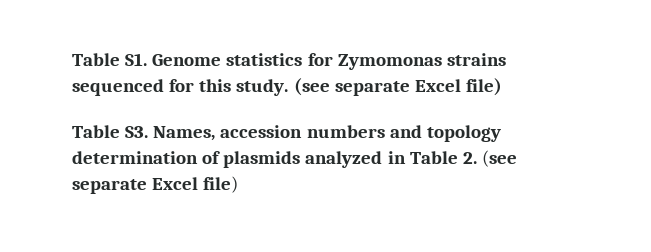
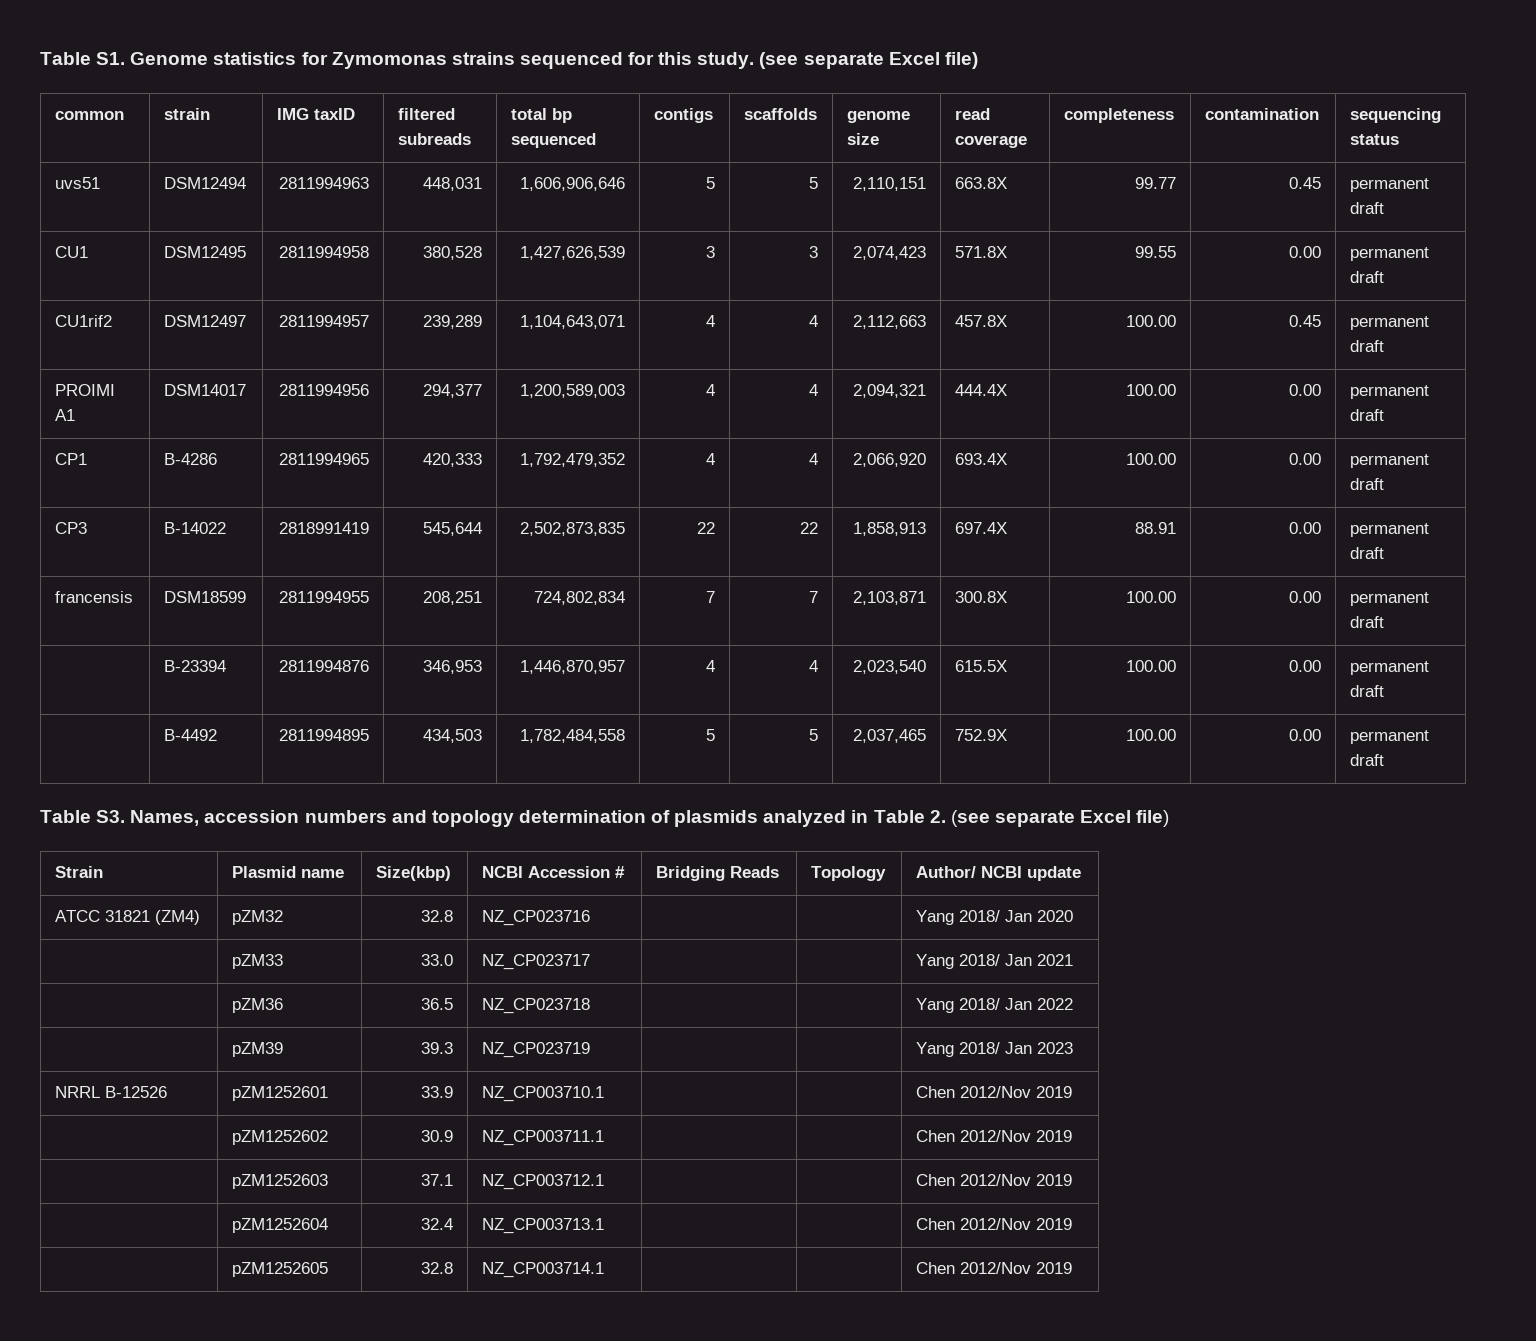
(502, 87) none -> [54,111,124,120] [163,108,210,120] [276,108,355,120] [397,108,455,120] [397,133,471,145] [510,108,572,123] [510,133,596,148] [653,108,713,123] [743,108,817,120] [846,111,910,123] [846,133,879,145] [954,108,990,120] [954,135,1027,148] [1063,108,1174,123] [1204,108,1319,120] [1349,108,1441,123] [1349,134,1399,145] [54,177,100,189] [163,177,246,189] [279,177,370,189] [423,177,483,191] [520,177,626,191] [706,177,716,189] [809,177,819,189] [853,177,927,191] [954,177,1007,189] [1135,177,1177,189] [1289,177,1322,189] [1349,178,1429,192] [1349,202,1384,214] [54,246,88,258] [163,246,246,258] [279,246,370,258] [423,246,483,260] [520,246,626,260] [706,246,716,258] [809,246,819,258] [853,246,927,260] [954,246,1007,258] [1135,246,1177,258] [1289,246,1322,258] [1349,247,1429,261] [1349,271,1384,283] [54,315,112,327] [163,315,246,327] [279,315,370,327] [423,315,483,329] [520,315,626,329] [706,315,716,327] [809,315,819,327] [853,315,927,329] [954,315,1007,327] [1126,315,1177,327] [1289,315,1322,327] [1349,316,1429,330] [1349,340,1384,352] [54,384,115,396] [54,409,75,421] [163,384,246,396] [279,384,370,396] [423,384,483,398] [520,384,626,398] [706,384,716,396] [809,384,819,396] [853,384,927,398] [954,384,1007,396] [1126,384,1177,396] [1289,384,1322,396] [1349,385,1429,399] [1349,409,1384,421] [54,453,87,465] [163,453,217,465] [279,453,370,465] [423,453,483,467] [520,453,626,467] [706,453,716,465] [809,453,819,465] [853,453,927,467] [954,453,1007,465] [1126,453,1177,465] [1289,453,1322,465] [1349,454,1429,468] [1349,478,1384,490] [54,522,87,534] [163,522,226,534] [279,522,370,534] [423,522,483,536] [520,522,626,536] [697,522,716,534] [800,522,819,534] [853,522,927,536] [954,522,1007,534] [1135,522,1177,534] [1289,522,1322,534] [1349,523,1429,537] [1349,547,1384,559] [54,591,133,603] [163,591,246,603] [279,591,370,603] [423,591,483,605] [534,591,626,605] [706,591,716,603] [809,591,819,603] [853,591,927,605] [954,591,1007,603] [1126,591,1177,603] [1289,591,1322,603] [1349,592,1429,606] [1349,616,1384,628] [163,660,226,672] [279,660,370,672] [423,660,483,674] [520,660,626,674] [706,660,716,672] [809,660,819,672] [853,660,927,674] [954,660,1007,672] [1126,660,1177,672] [1289,660,1322,672] [1349,661,1429,675] [1349,685,1384,697] [163,729,217,741] [279,729,370,741] [423,729,483,743] [520,729,626,743] [706,729,716,741] [809,729,819,741] [853,729,927,743] [954,729,1007,741] [1126,729,1177,741] [1289,729,1322,741] [1349,730,1429,744] [1349,754,1384,766] // common | strain | IMG taxID | filtered subreads | total bp sequenced | contigs | scaffolds | genome size | read coverage | completeness | contamination | sequencing status // uvs51 | DSM12494 | 2811994963 | 448,031 | 1,606,906,646 | 5 | 5 | 2,110,151 | 663.8X | 99.77 | 0.45 | permanent draft // CU1 | DSM12495 | 2811994958 | 380,528 | 1,427,626,539 | 3 | 3 | 2,074,423 | 571.8X | 99.55 | 0.00 | permanent draft // CU1rif2 | DSM12497 | 2811994957 | 239,289 | 1,104,643,071 | 4 | 4 | 2,112,663 | 457.8X | 100.00 | 0.45 | permanent draft // PROIMI A1 | DSM14017 | 2811994956 | 294,377 | 1,200,589,003 | 4 | 4 | 2,094,321 | 444.4X | 100.00 | 0.00 | permanent draft // CP1 | B-4286 | 2811994965 | 420,333 | 1,792,479,352 | 4 | 4 | 2,066,920 | 693.4X | 100.00 | 0.00 | permanent draft // CP3 | B-14022 | 2818991419 | 545,644 | 2,502,873,835 | 22 | 22 | 1,858,913 | 697.4X | 88.91 | 0.00 | permanent draft // francensis | DSM18599 | 2811994955 | 208,251 | 724,802,834 | 7 | 7 | 2,103,871 | 300.8X | 100.00 | 0.00 | permanent draft // | B-23394 | 2811994876 | 346,953 | 1,446,870,957 | 4 | 4 | 2,023,540 | 615.5X | 100.00 | 0.00 | permanent draft // | B-4492 | 2811994895 | 434,503 | 1,782,484,558 | 5 | 5 | 2,037,465 | 752.9X | 100.00 | 0.00 | permanent draft
(239, 184) none -> [54,866,103,878] [231,866,344,878] [375,866,451,881] [481,866,625,878] [655,866,779,881] [810,866,886,881] [915,866,1081,881] [54,910,200,925] [231,910,283,925] [421,910,454,922] [481,910,590,926] [915,910,1073,925] [231,954,283,969] [421,954,454,966] [481,954,590,970] [915,954,1073,969] [231,998,283,1013] [421,998,454,1010] [481,998,590,1014] [915,998,1073,1013] [231,1042,283,1057] [421,1042,454,1054] [481,1042,590,1058] [915,1042,1073,1057] [54,1086,167,1098] [231,1086,328,1101] [421,1086,454,1098] [481,1086,604,1102] [915,1086,1072,1098] [231,1130,328,1145] [421,1130,454,1142] [481,1130,604,1146] [915,1130,1072,1142] [231,1174,328,1189] [421,1174,454,1186] [481,1174,604,1190] [915,1174,1072,1186] [231,1218,328,1233] [421,1218,454,1230] [481,1218,604,1234] [915,1218,1072,1230] [231,1262,328,1277] [421,1262,454,1274] [481,1262,604,1278] [915,1262,1072,1274] // Strain | Plasmid name | Size(kbp) | NCBI Accession # | Bridging Reads | Topology | Author/ NCBI update // ATCC 31821 (ZM4) | pZM32 | 32.8 | NZ_CP023716 | | | Yang 2018/ Jan 2020 // | pZM33 | 33.0 | NZ_CP023717 | | | Yang 2018/ Jan 2021 // | pZM36 | 36.5 | NZ_CP023718 | | | Yang 2018/ Jan 2022 // | pZM39 | 39.3 | NZ_CP023719 | | | Yang 2018/ Jan 2023 // NRRL B-12526 | pZM1252601 | 33.9 | NZ_CP003710.1 | | | Chen 2012/Nov 2019 // | pZM1252602 | 30.9 | NZ_CP003711.1 | | | Chen 2012/Nov 2019 // | pZM1252603 | 37.1 | NZ_CP003712.1 | | | Chen 2012/Nov 2019 // | pZM1252604 | 32.4 | NZ_CP003713.1 | | | Chen 2012/Nov 2019 // | pZM1252605 | 32.8 | NZ_CP003714.1 | | | Chen 2012/Nov 2019

